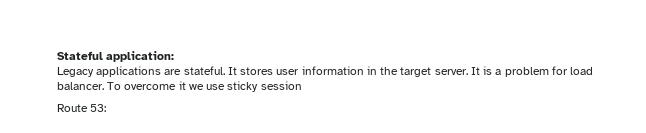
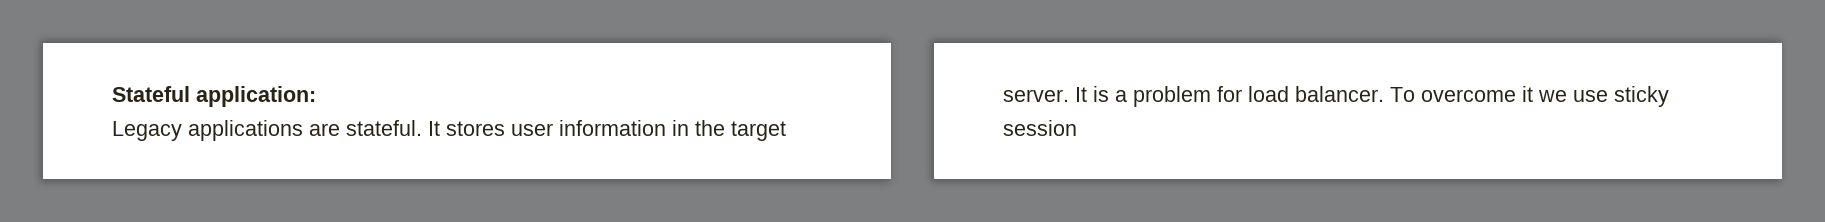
[57,104,107,112] // Route 53: -> (1077, 128) none

